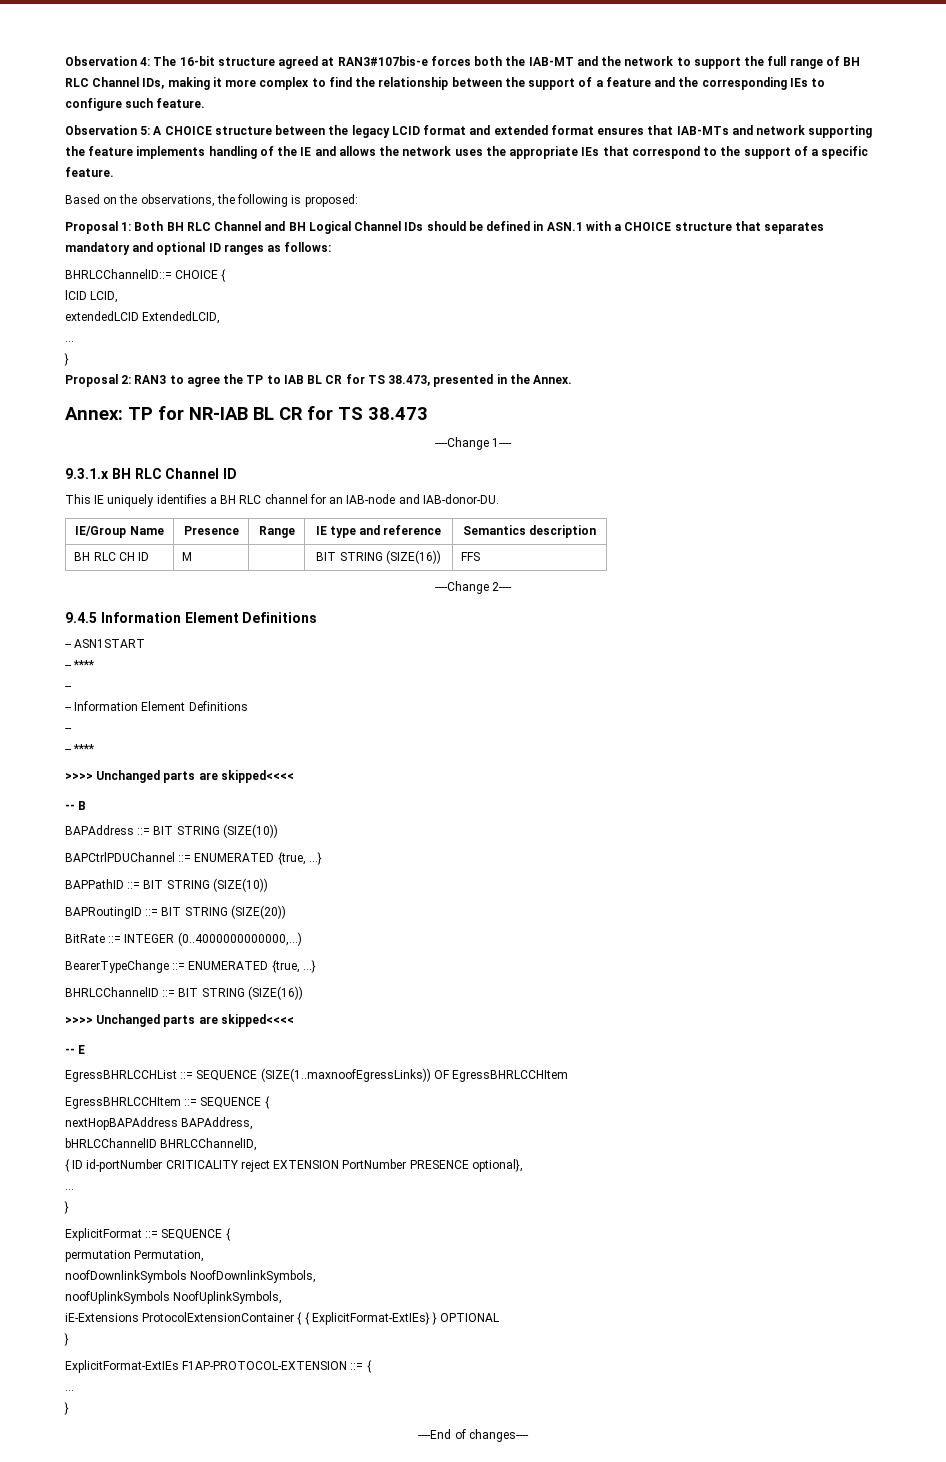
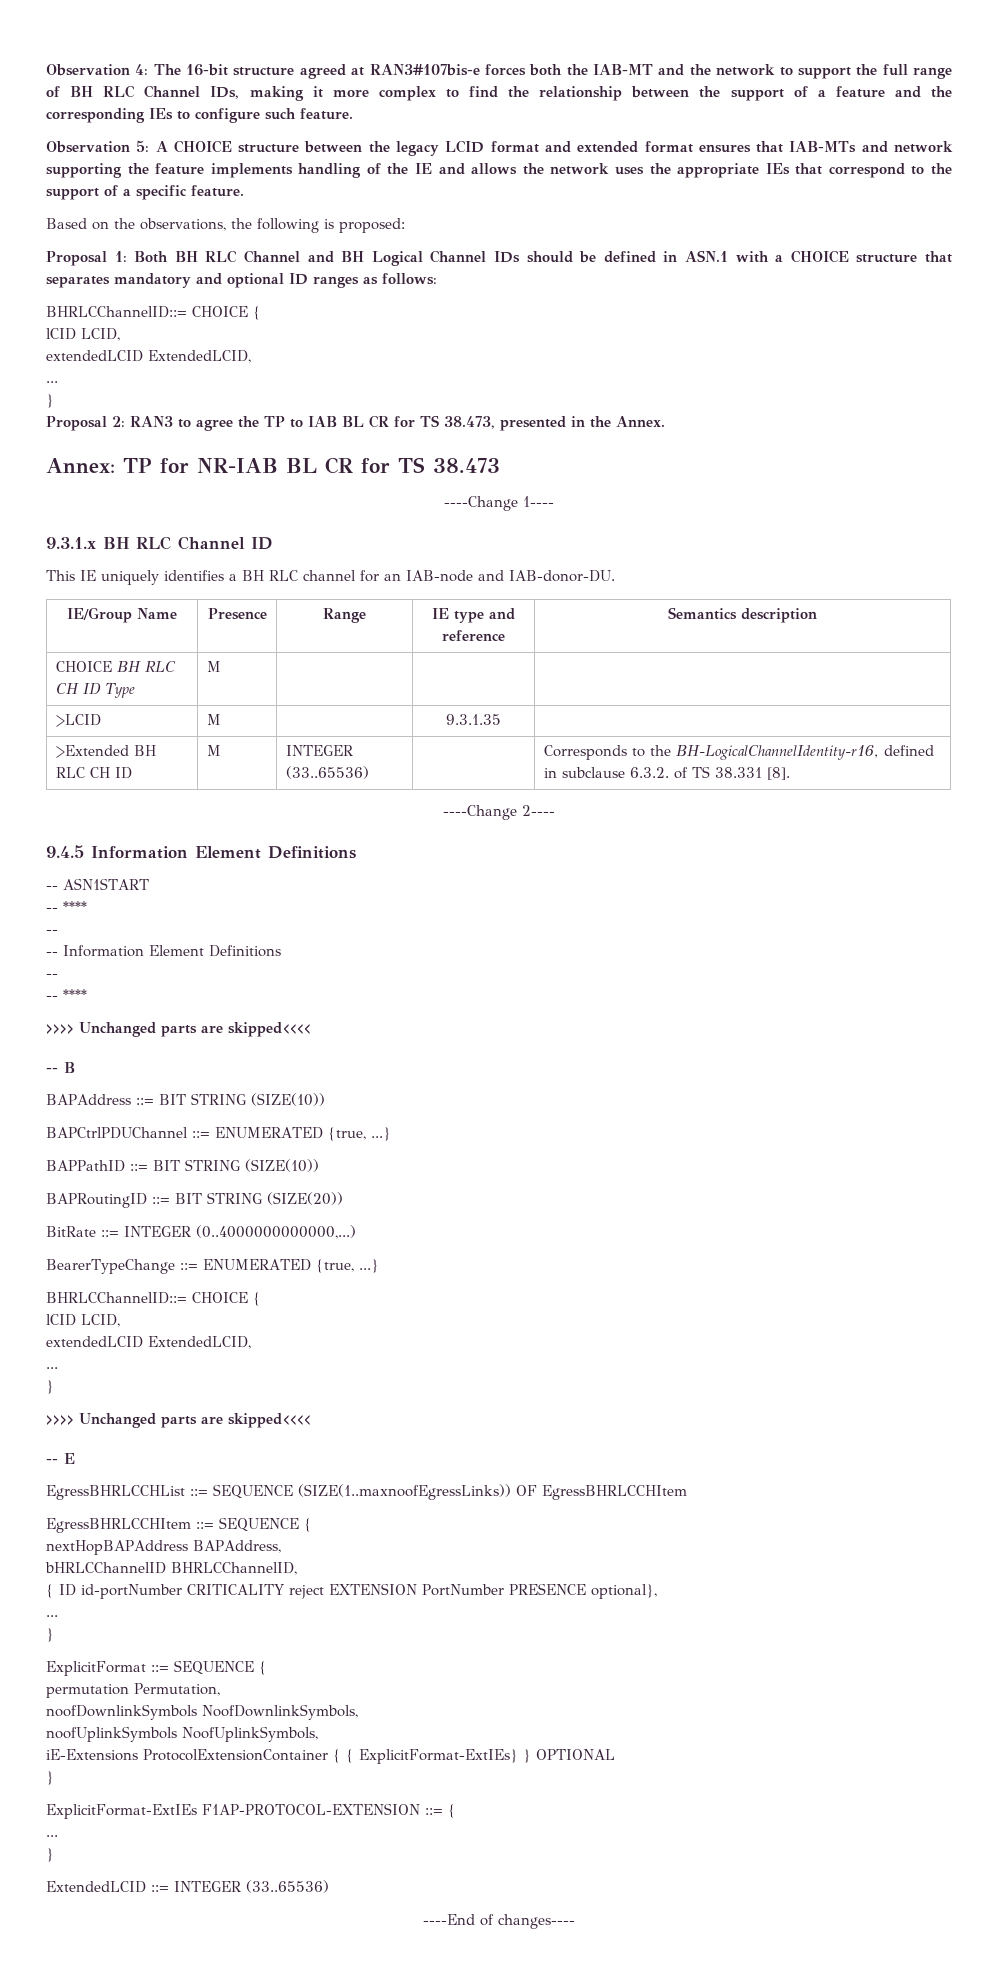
(597, 531) none -> [55,661,176,673] [55,683,135,698] [206,661,221,672] [55,714,101,727] [206,714,221,725] [446,714,501,725] [55,745,129,758] CHOICE BH RLC CH ID Type | M | | | // >LCID | M | | 9.3.1.35 | // >Extended
[316,550,441,564] [461,552,481,561] | BIT STRING (SIZE(16)) | FFS -> [285,745,353,756] [285,766,369,779] [543,745,934,760] [543,766,790,780] INTEGER (33..65536) | | Corresponds to the BH-LogicalChannelIdentity-r16, defined in subclause 6.3.2. of TS 38.331 [8].
[65,986,303,1000] BHRLCChannelID ::= BIT STRING (SIZE(16)) -> [46,1292,261,1306] [46,1314,120,1327] [46,1336,251,1349] [46,1367,58,1369] [46,1380,54,1394] BHRLCChannelID::= CHOICE { // lCID LCID, // extendedLCID ExtendedLCID, // ... // }
(69, 1408) none -> [46,1880,329,1893] // ExtendedLCID ::= INTEGER (33..65536)

